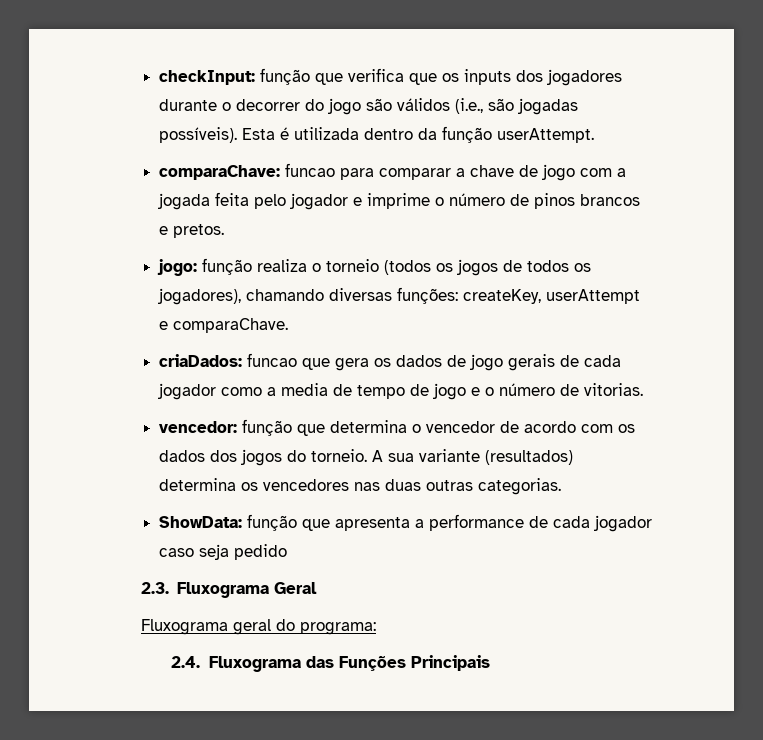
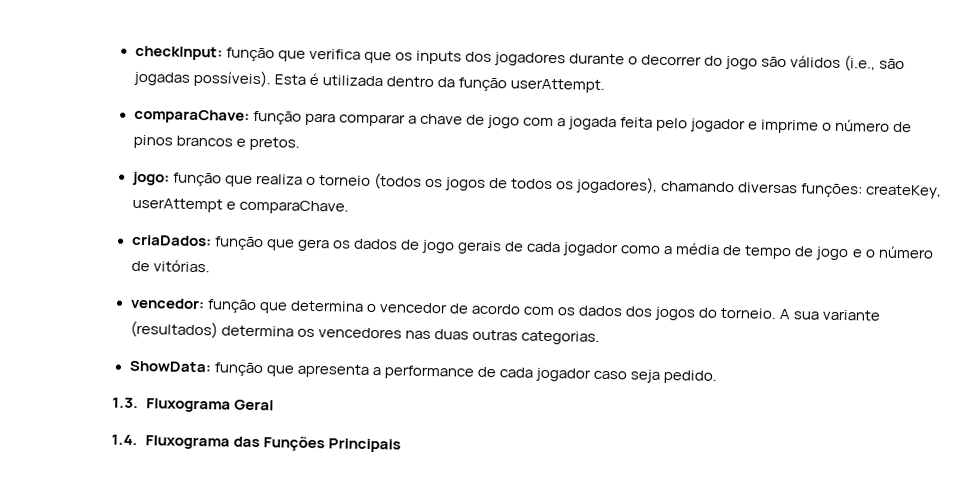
[285,163,336,177] funcao -> [252,110,302,125] função
(253, 266) none -> [224,175,253,187] que
[247,353,298,367] funcao -> [213,236,264,251] função
[281,383,329,396] media -> [675,242,721,255] média
[584,383,644,396] vitorias. -> [152,259,210,273] vitórias.
[234,544,288,560] [140,582,169,594] pedido // 2.3. -> [663,370,718,384] [112,397,140,409] pedido. // 1.3.
[140,619,376,635] [171,656,201,668] Fluxograma geral do programa: // 2.4. -> [111,434,139,446] 1.4.

